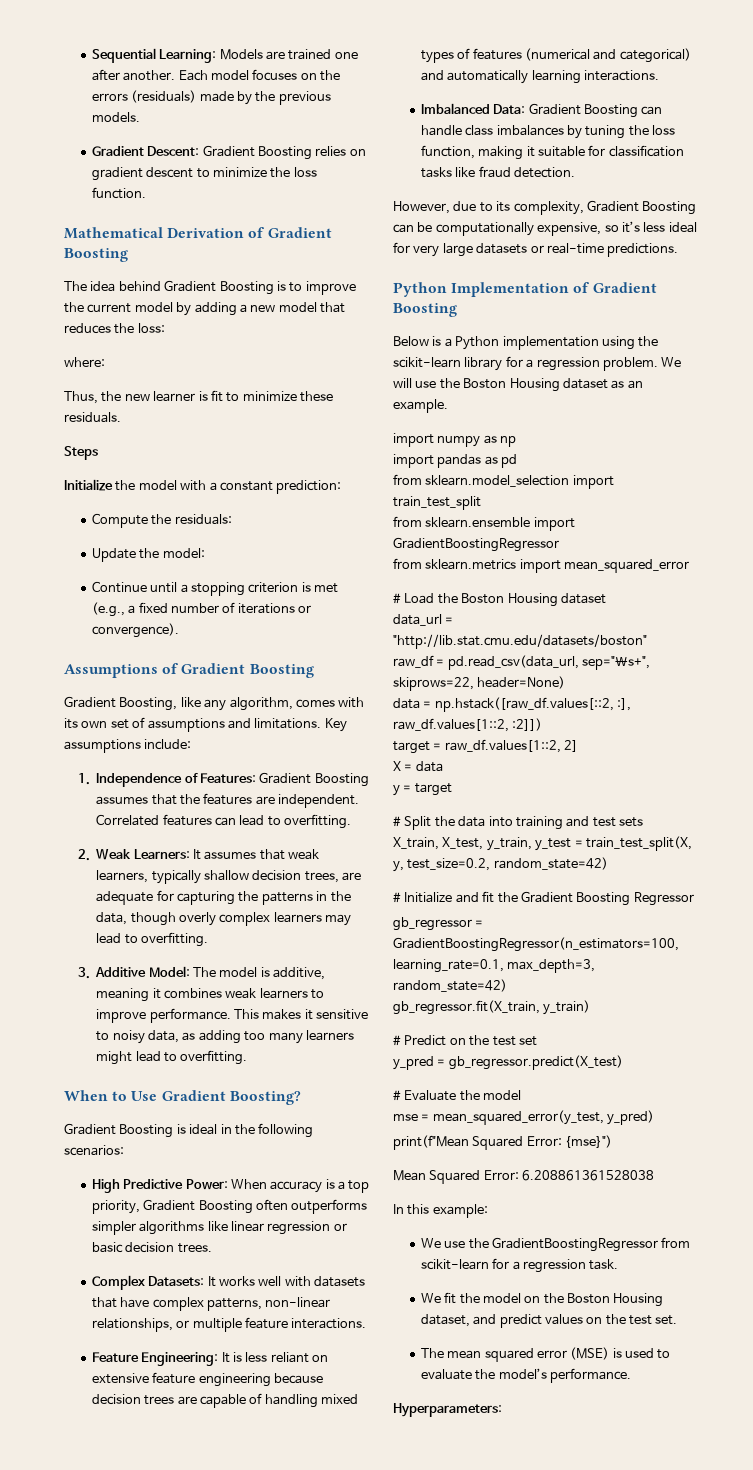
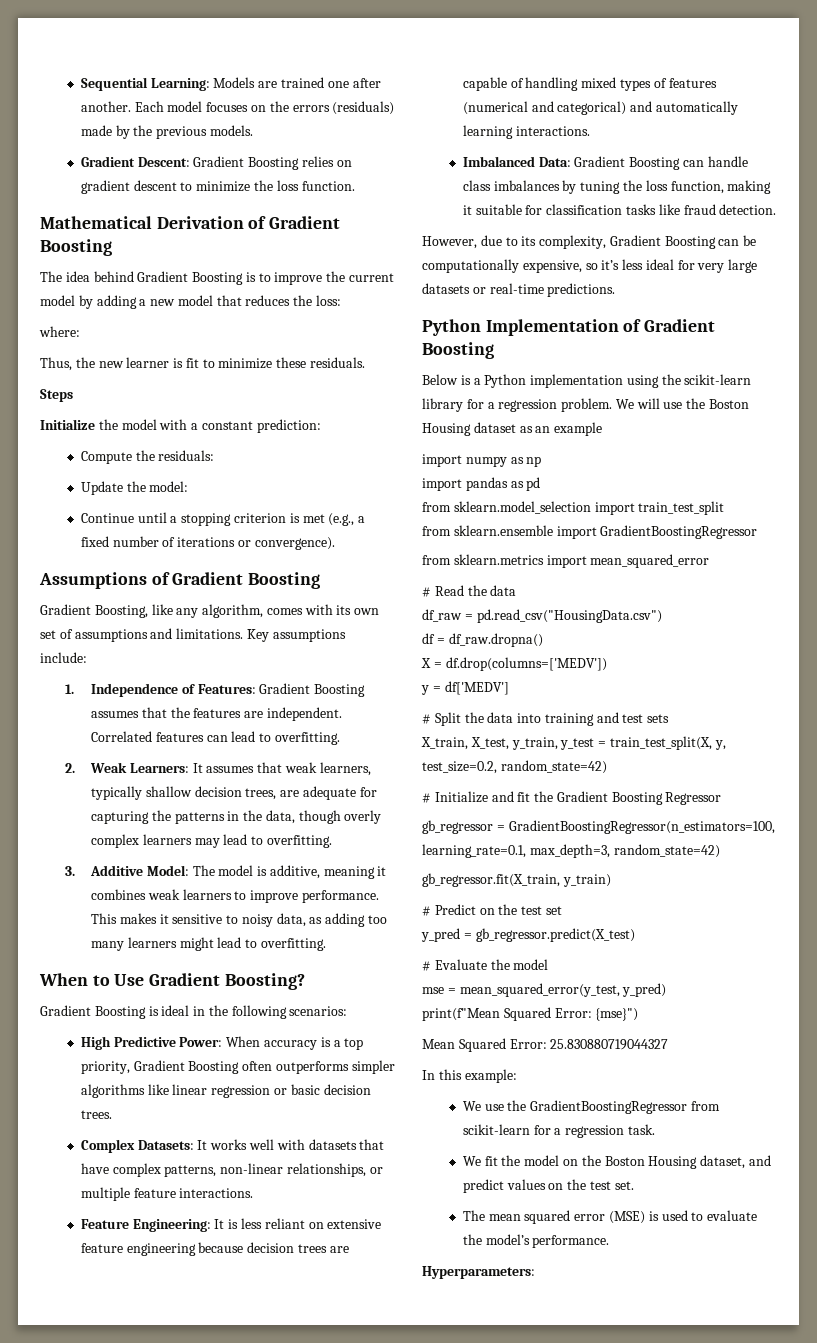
[393,399,448,413] example. -> [554,422,603,436] example
[404,593,606,607] [393,614,454,626] [393,634,647,649] [393,655,651,670] [393,676,566,691] [393,697,632,712] [393,718,543,732] [393,739,579,754] Load the Boston Housing dataset // data_url = "http://lib.stat.cmu.edu/datasets/boston" // raw_df = pd.read_csv(data_url, sep="\s+", skiprows=22, header=None) // data = np.hstack([raw_df.values[::2, :], raw_df.values[1::2, :2]]) // target = raw_df.values[1::2, 2] -> [434,585,517,596] [422,609,662,623] [422,633,543,647] Read the data // df_raw = pd.read_csv("HousingData.csv") // df = df_raw.dropna()
[415,761,443,772] data -> [445,657,607,671] df.drop(columns=['MEDV'])
[414,783,452,796] target -> [444,681,509,695] df['MEDV']
[522,1170,655,1181] 6.208861361528038 -> [550,1039,669,1050] 25.830880719044327

